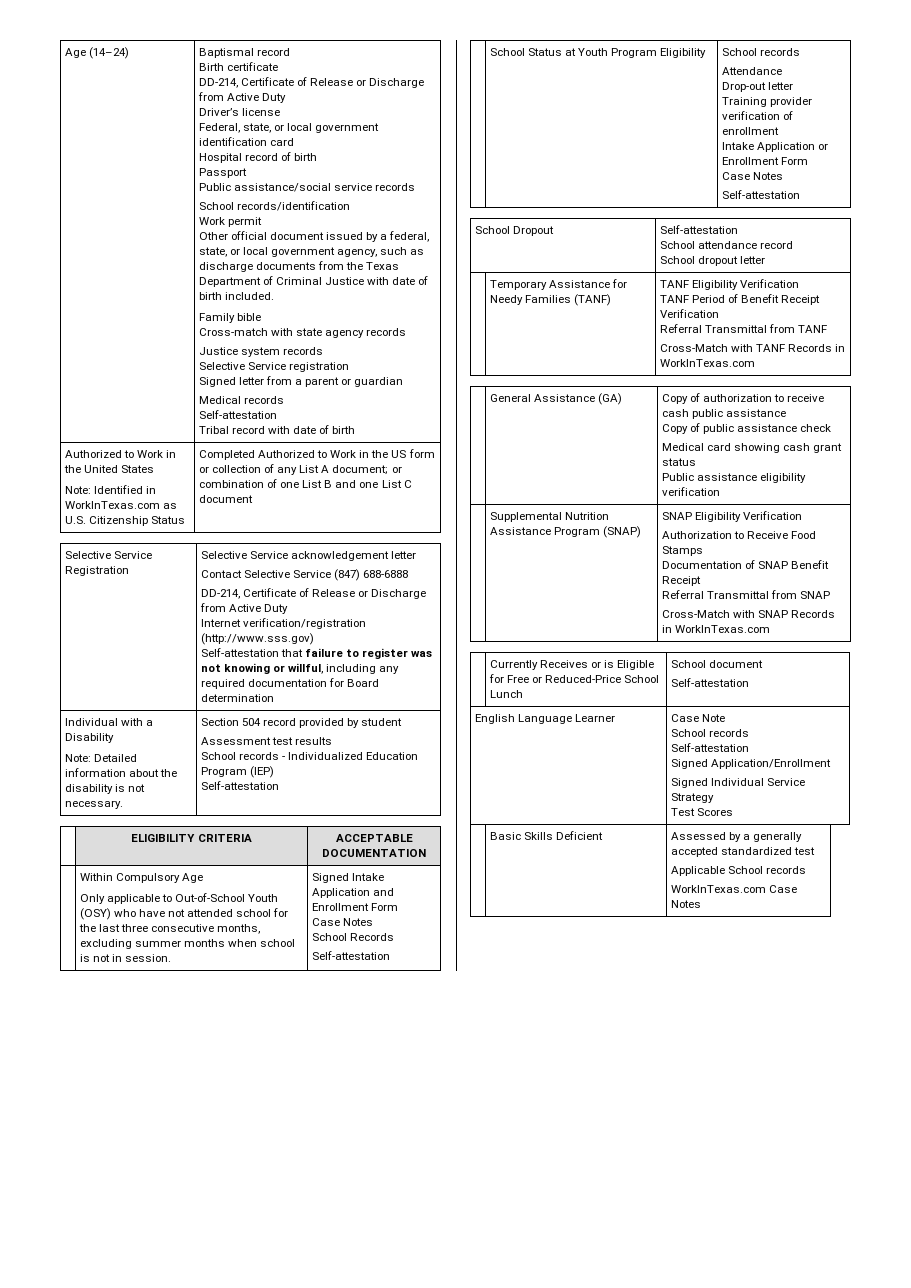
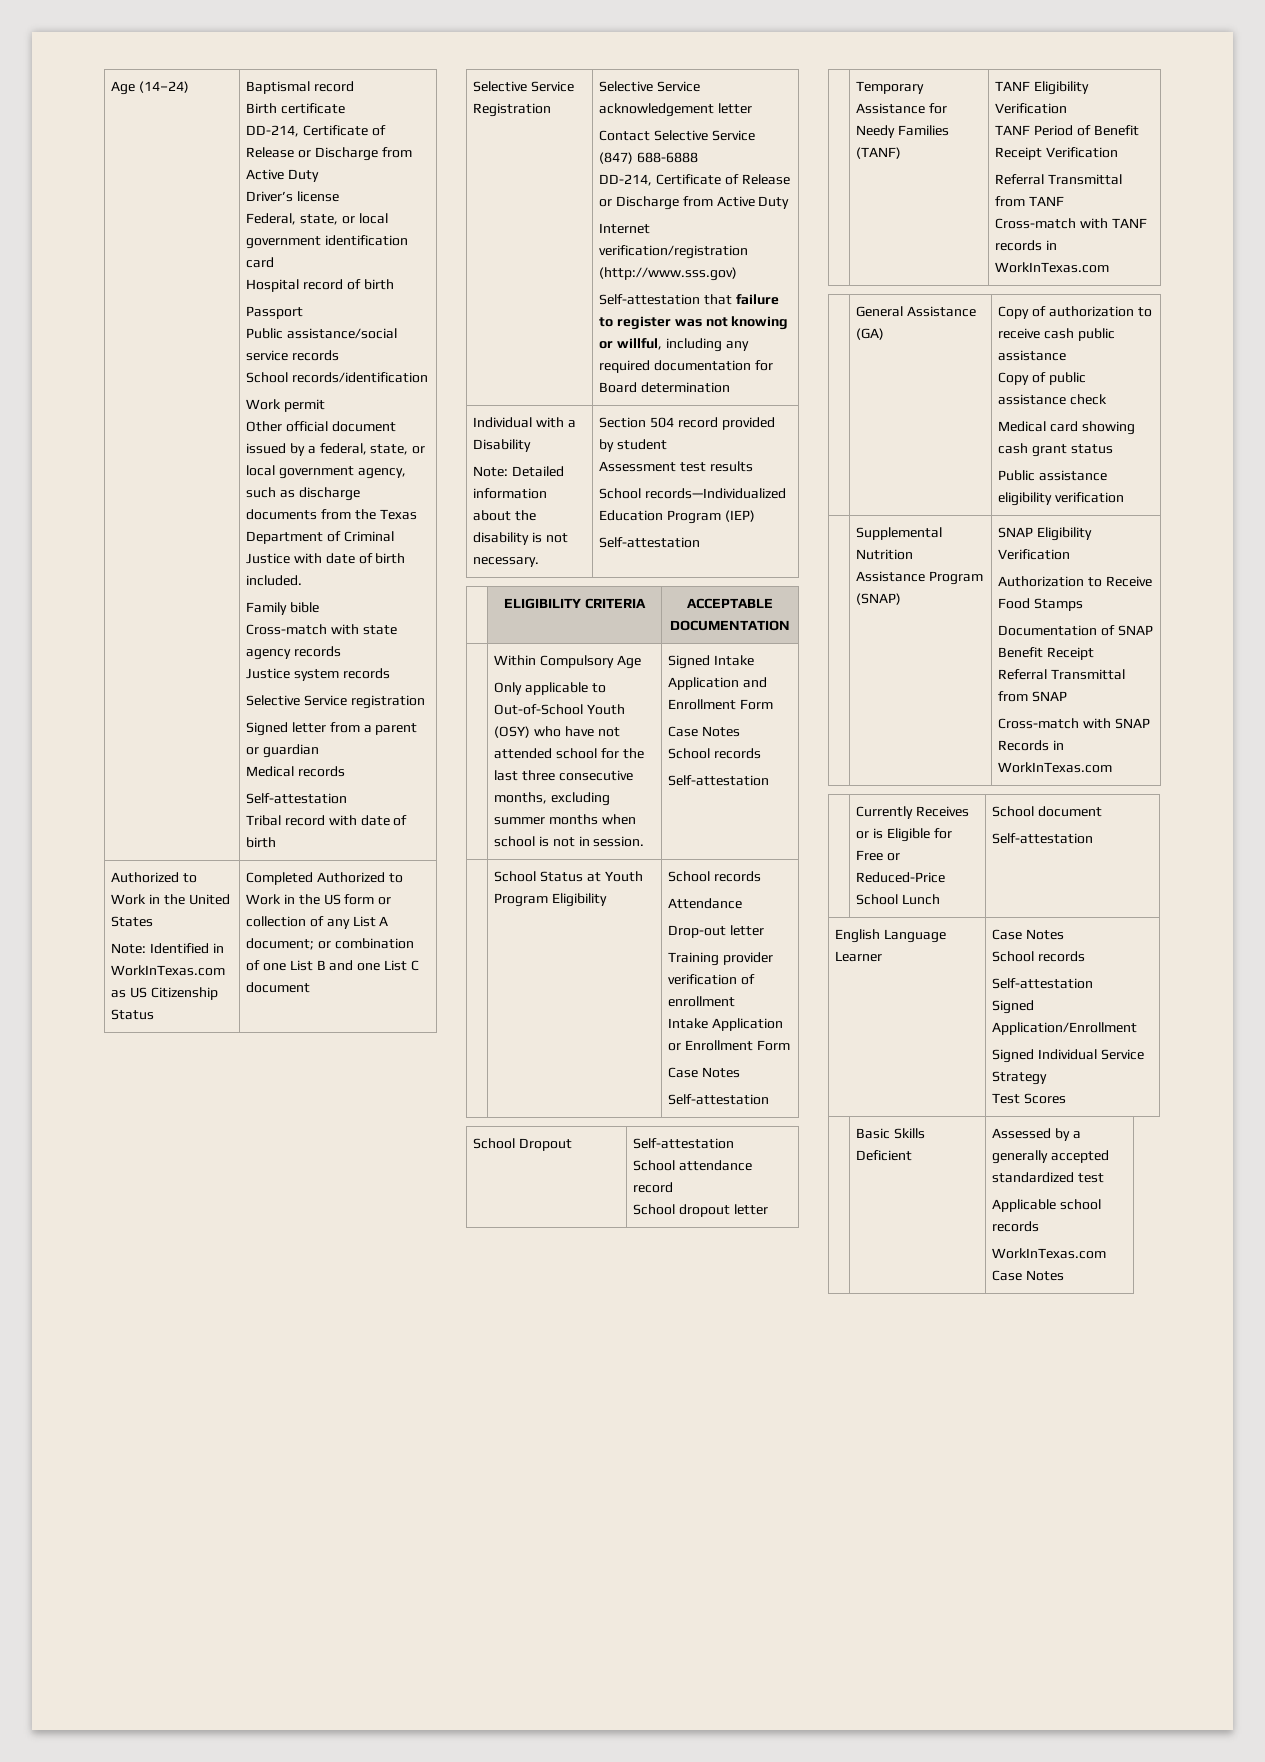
[64,516,86,524] U.S. -> [130,987,148,998] US
[238,752,364,760] records - Individualized -> [645,488,787,499] records—Individualized
[349,933,394,941] Records -> [714,748,762,759] records
[659,344,728,352] Cross-Match -> [995,218,1077,229] Cross-match
[788,344,833,352] Records -> [995,240,1043,251] records
[661,610,730,618] Cross-Match -> [998,718,1080,729] Cross-match
[701,714,725,722] Note -> [1026,929,1065,940] Notes
[727,866,763,874] School -> [1060,1199,1102,1210] school

